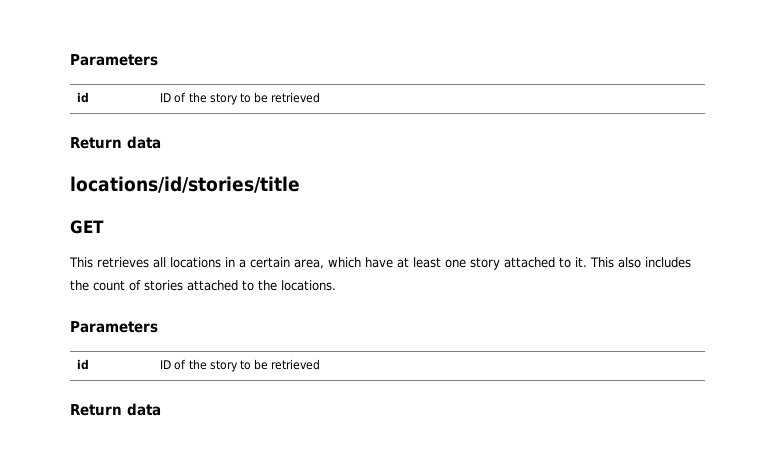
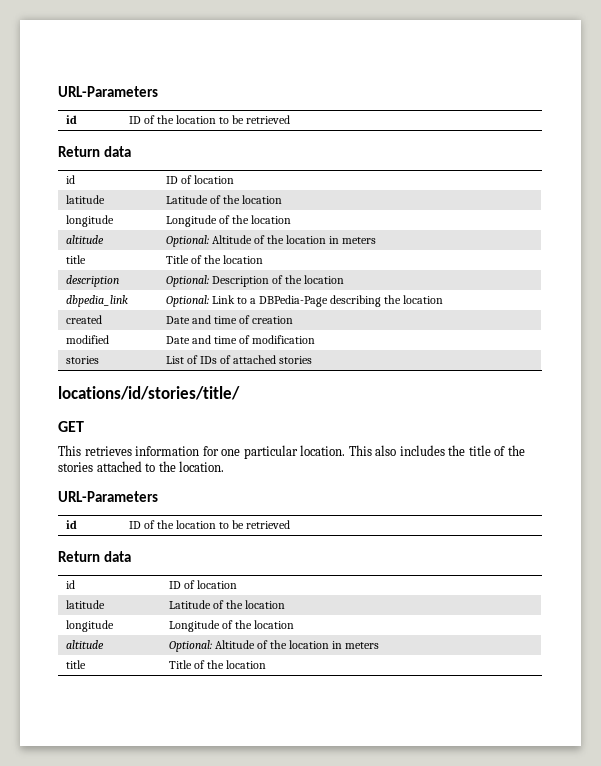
[70,54,158,66] [77,92,90,103] [160,92,320,105] [70,136,161,149] [70,176,300,193] [70,220,104,234] [69,257,587,270] Parameters // id | ID of the story to be retrieved // Return data // locations/id/stories/title // GET // This retrieves all locations in a certain area, which have at least one story attached to it. -> [58,86,158,97] [65,115,77,124] [128,115,291,124] [58,146,131,157] [65,175,75,184] [165,175,234,184] [65,195,105,204] [165,195,283,204] [65,215,114,227] [165,215,292,227] [65,235,104,244] [165,235,377,247] [65,255,86,264] [165,255,264,264] [65,275,119,287] [165,275,345,287] [65,295,128,307] [165,295,444,307] [65,315,102,324] [165,315,294,324] [65,335,109,344] [165,335,316,344] [65,356,99,364] [165,355,313,364] [58,386,240,400] [58,421,84,432] [58,445,346,459] URL-Parameters // id | ID of the location to be retrieved // Return data // id | ID of location // latitude | Latitude of the location // longitude | Longitude of the location // altitude | Optional: Altitude of the location in meters // title | Title of the location // description | Optional: Description of the location // dbpedia_link | Optional: Link to a DBPedia-Page describing the location // created | Date and time of creation // modified | Date and time of modification // stories | List of IDs of attached stories // locations/id/stories/title/ // GET // This retrieves information for one particular location.
[93,280,141,291] count of -> [468,445,525,456] title of the
[281,280,336,291] [70,321,158,333] [77,359,90,370] [160,359,320,372] [70,403,161,416] locations. // Parameters // id | ID of the story to be retrieved // Return data -> [179,461,225,472] [58,491,158,502] [65,520,77,529] [128,520,291,529] [58,551,131,562] [65,580,75,589] [168,580,237,589] [65,600,105,609] [168,600,286,609] [65,620,114,632] [168,620,295,632] [65,640,104,649] [168,640,380,652] [65,660,86,669] [168,660,267,669] location. // URL-Parameters // id | ID of the location to be retrieved // Return data // id | ID of location // latitude | Latitude of the location // longitude | Longitude of the location // altitude | Optional: Altitude of the location in meters // title | Title of the location

